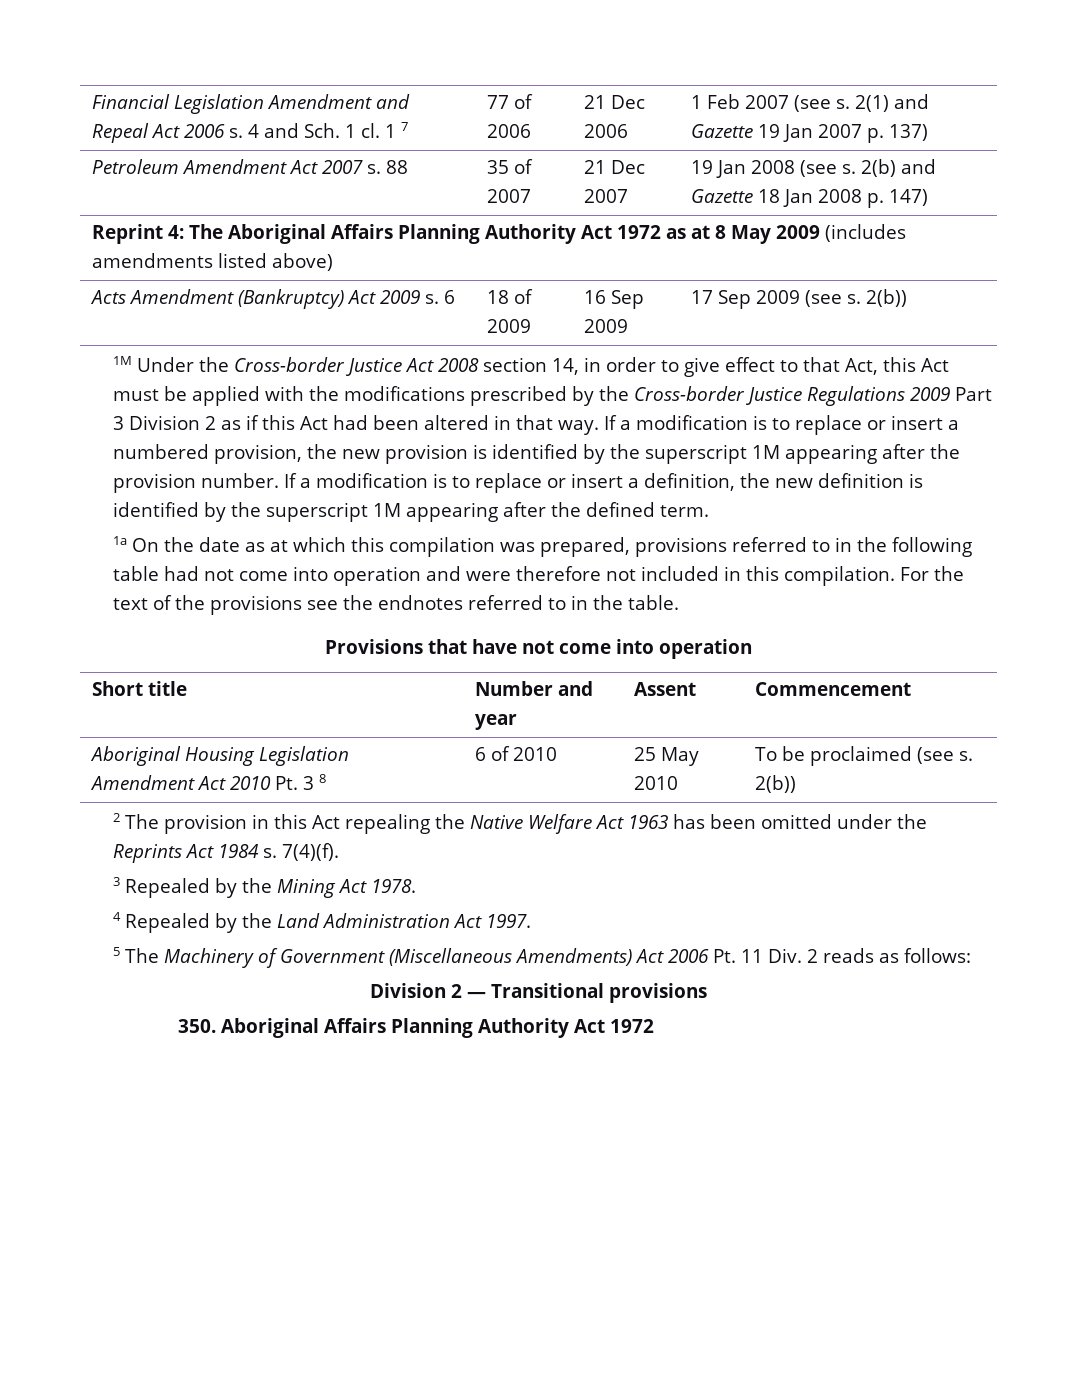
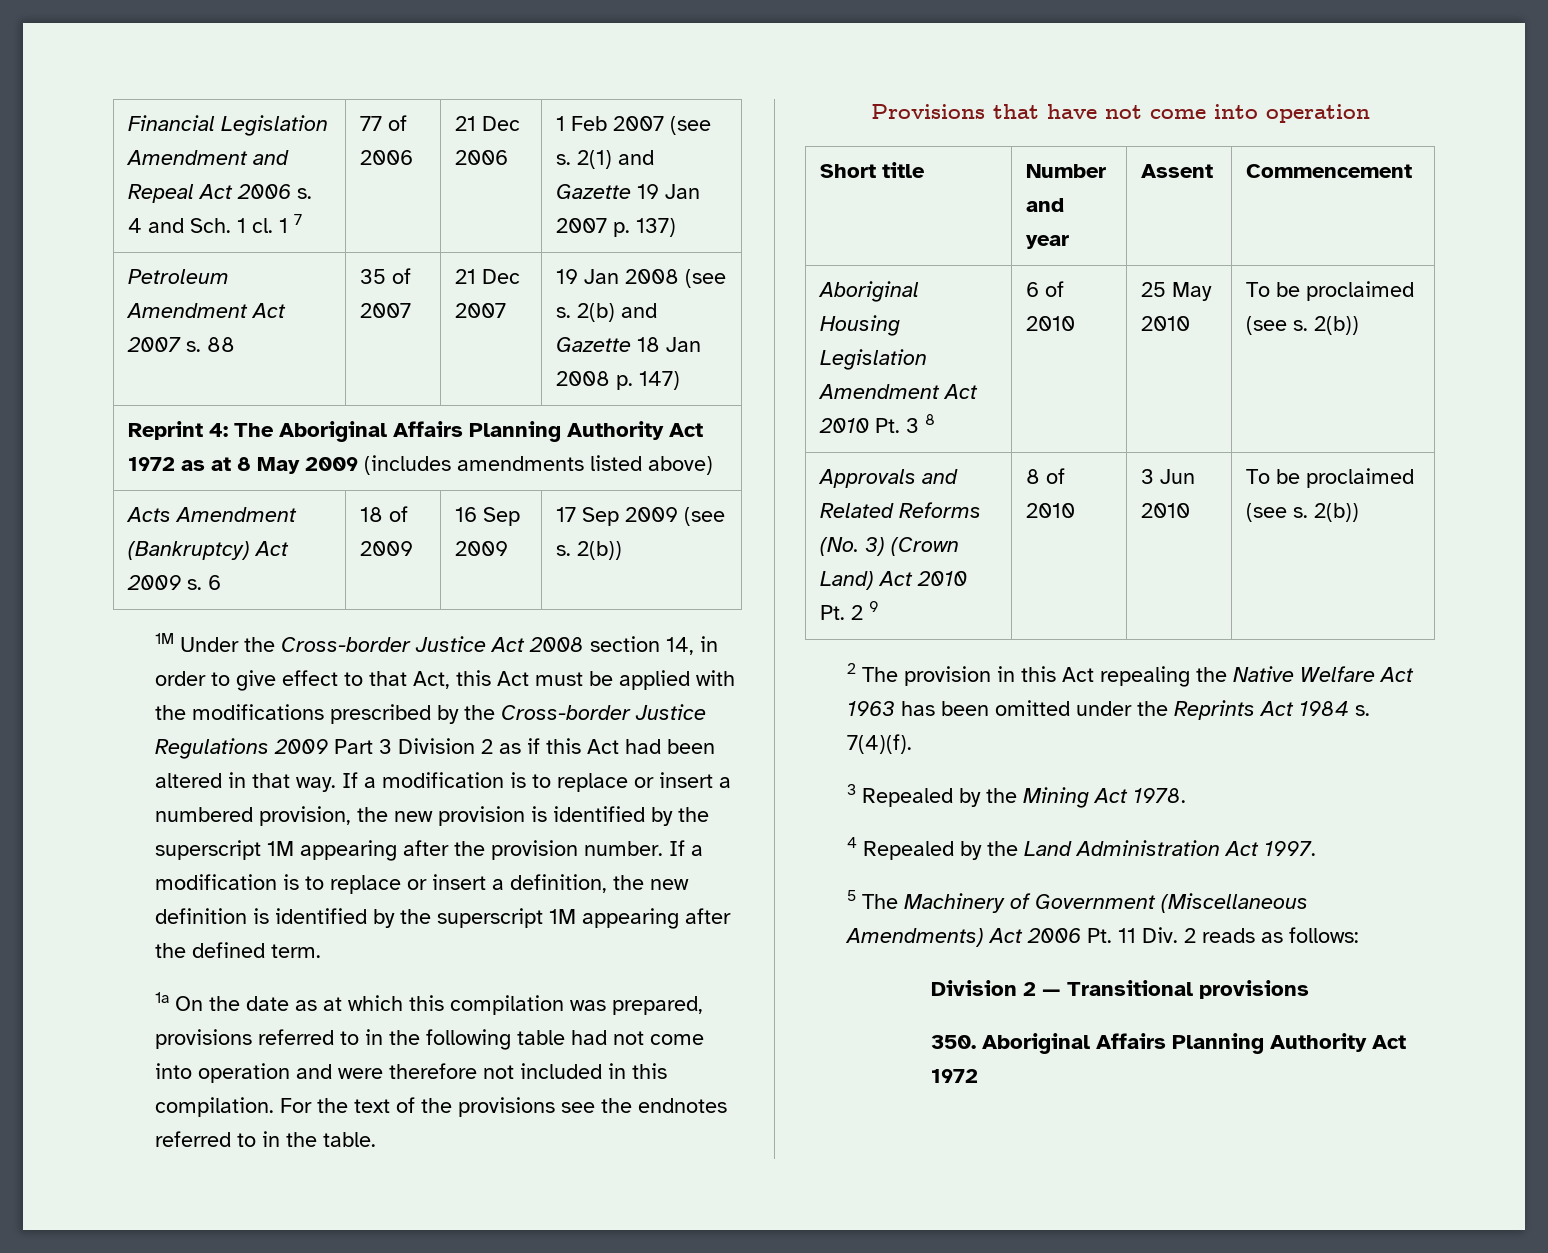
(797, 784) none -> [817,469,958,488] [819,502,981,518] [819,537,959,556] [819,571,967,590] [819,601,879,620] [1025,468,1065,484] [1025,503,1075,518] [1140,469,1195,484] [1140,503,1190,518] [1245,468,1414,488] [1245,503,1359,522] // Approvals and Related Reforms (No. 3) (Crown Land) Act 2010 Pt. 2 9 | 8 of 2010 | 3 Jun 2010 | To be proclaimed (see s. 2(b))

